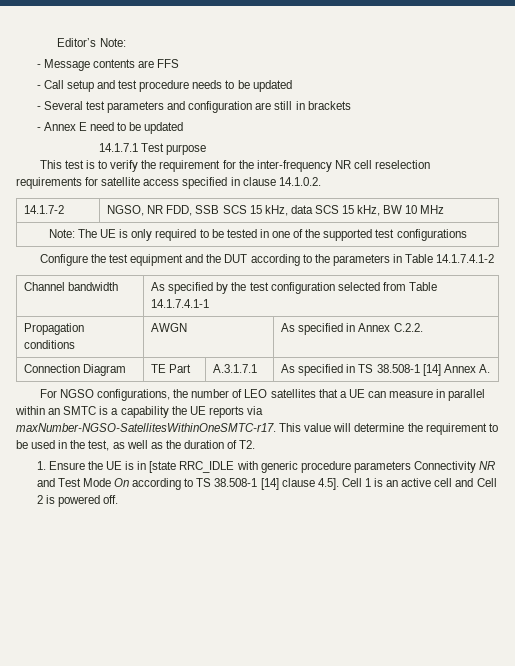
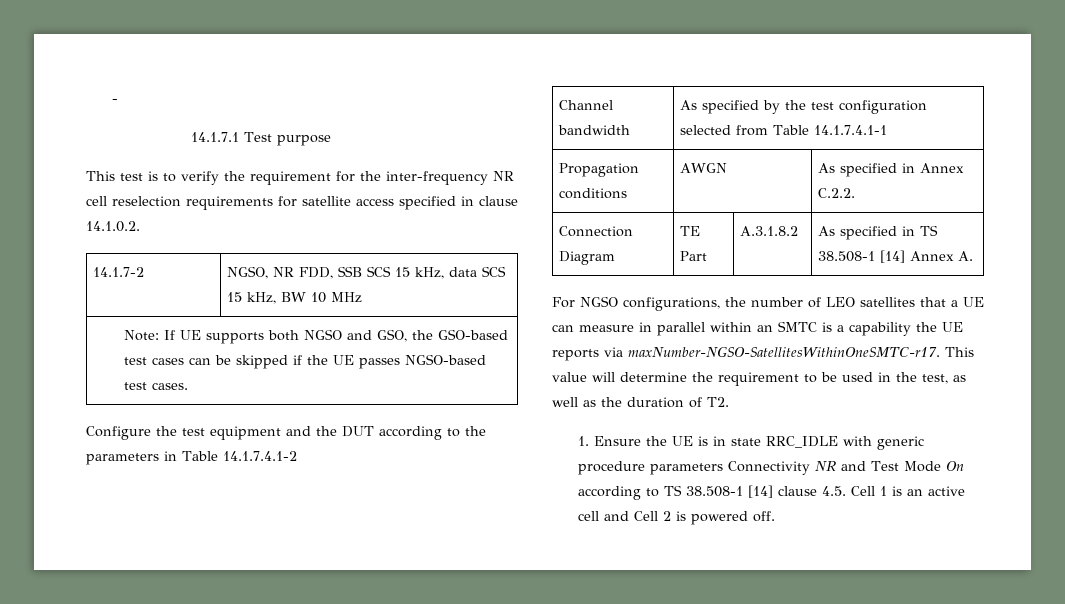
[57,38,126,47] [36,59,180,71] [36,80,292,92] [36,101,351,113] [36,122,184,134] Editor’s Note: // - Message contents are FFS // - Call setup and test procedure needs to be updated // - Several test parameters and configuration are still in brackets // - Annex E need to be updated -> [112,99,119,103] -
[78,229,467,241] The UE is only required to be tested in one of the supported test configurations -> [164,329,509,344] [124,354,487,369] [124,382,189,390] If UE supports both NGSO and GSO, the GSO-based test cases can be skipped if the UE passes NGSO-based test cases.
[213,364,258,373] A.3.1.7.1 -> [739,226,798,236] A.3.1.8.2
[149,461,177,473] [state -> [731,438,762,446] state
[317,478,339,490] 4.5]. -> [822,486,847,496] 4.5.

